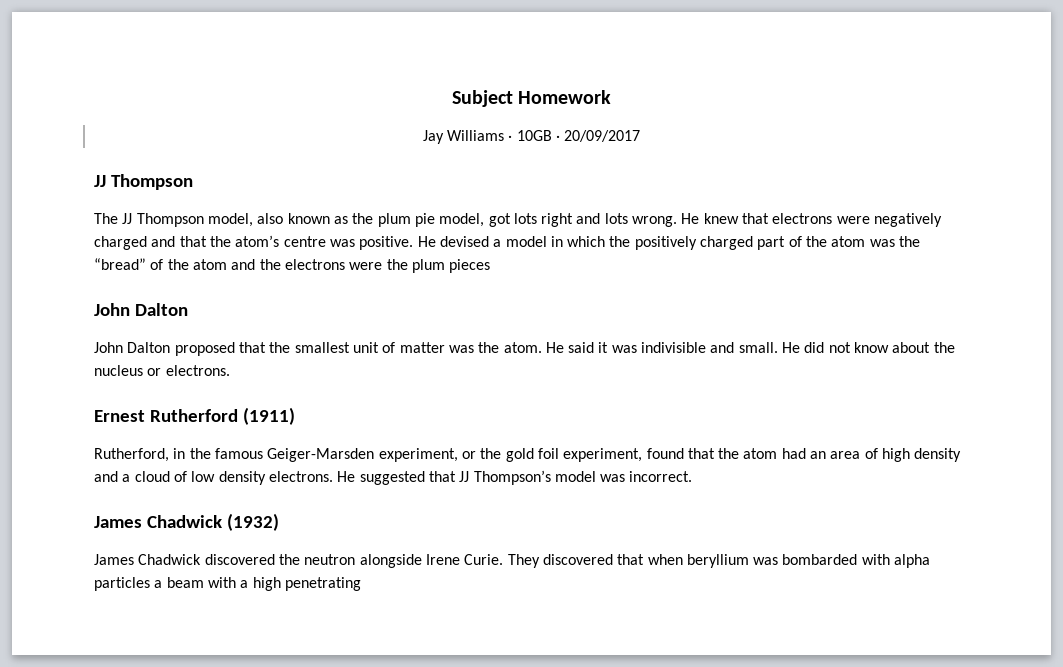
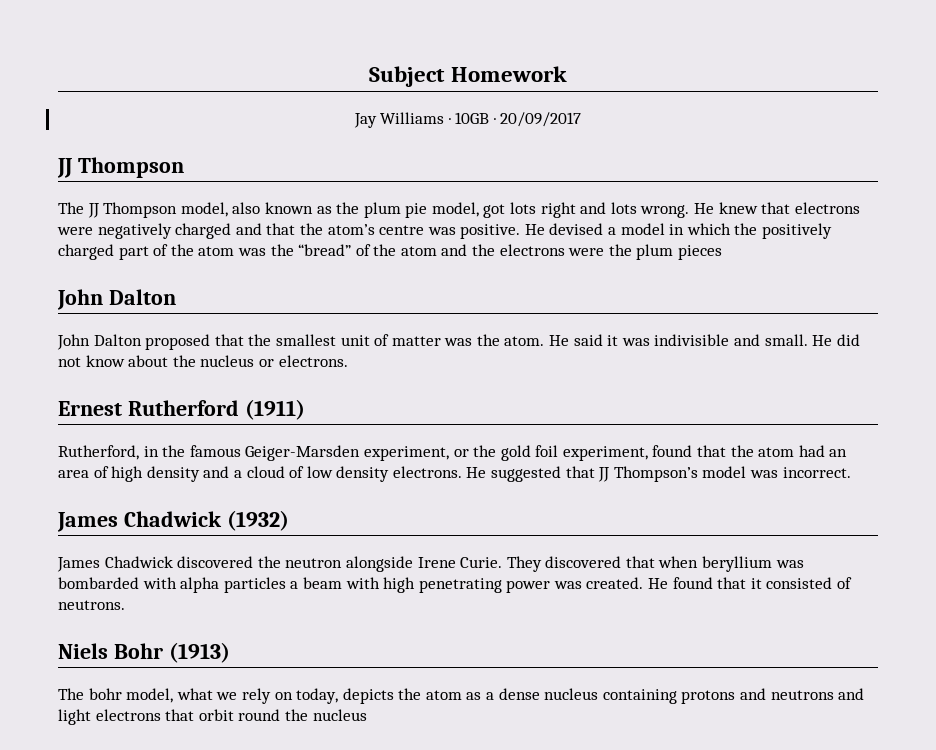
[240,580,249,588] a -> (380, 583) none
(361, 584) none -> [506,577,853,593] [58,600,125,610] [58,642,230,663] [58,688,865,704] [58,709,367,725] power was created. He found that it consisted of neutrons. // Niels Bohr (1913) // The bohr model, what we rely on today, depicts the atom as a dense nucleus containing protons and neutrons and light electrons that orbit round the nucleus

